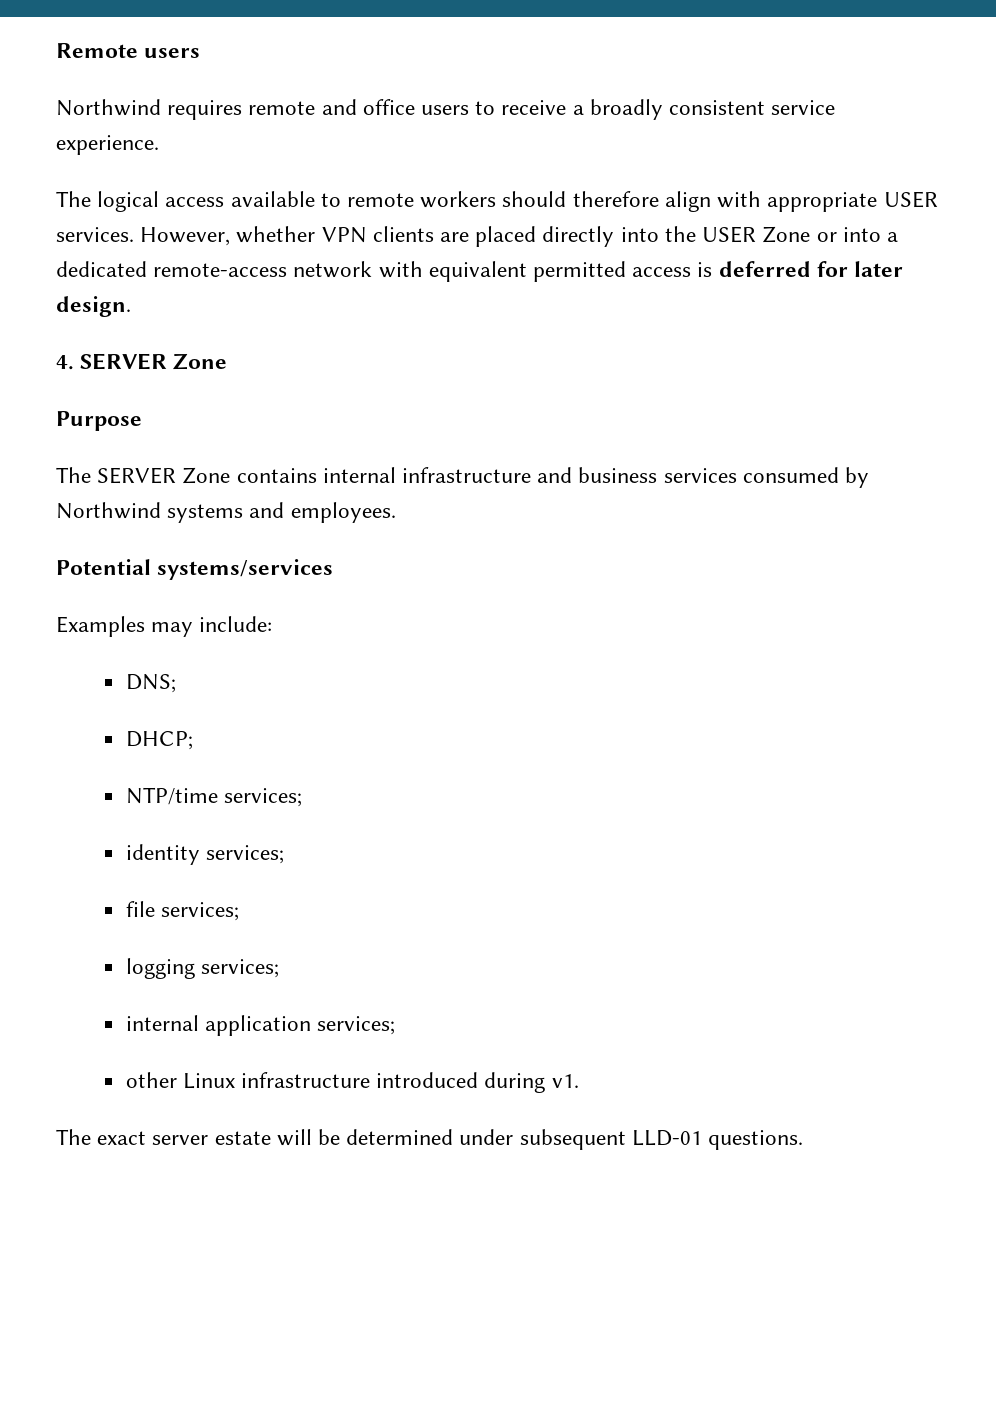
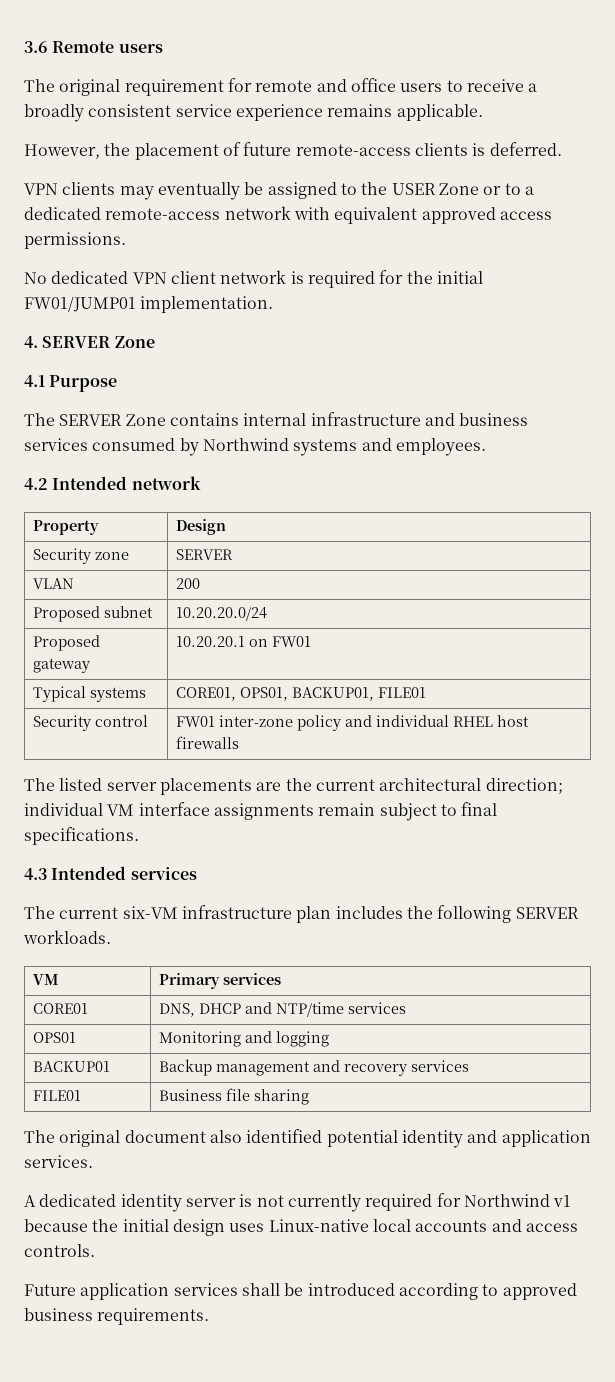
(56, 50) none -> [24,41,48,53] 3.6
[56,99,243,120] Northwind requires -> [24,78,252,96] The original requirement for
[56,135,159,155] [56,191,938,212] [56,226,659,247] experience. // The logical access available to remote workers should therefore align with appropriate USER services. However, whether VPN clients are placed directly into -> [235,104,483,121] [24,142,562,160] [24,182,357,200] experience remains applicable. // However, the placement of future remote-access clients is deferred. // VPN clients may eventually be assigned to
[842,227,881,242] into -> [504,183,521,195] to
[533,261,904,282] [56,296,131,317] permitted access is deferred for later design. -> [421,207,552,224] [24,232,126,249] [24,270,483,288] [24,296,274,313] approved access permissions. // No dedicated VPN client network is required for the initial FW01/JUMP01 implementation.
(228, 361) none -> [24,375,45,387] 4.1
[56,559,334,580] [56,616,273,637] [125,674,176,693] [125,731,193,750] [125,787,302,807] [125,844,284,865] [125,901,239,921] [125,958,279,979] [125,1015,395,1036] [125,1072,579,1093] [56,1129,804,1150] Potential systems/services // Examples may include: // DNS; // DHCP; // NTP/time services; // identity services; // file services; // logging services; // internal application services; // other Linux infrastructure introduced during v1. // The exact server estate will be determined under subsequent LLD-01 questions. -> [24,476,201,490] [33,520,100,535] [176,519,227,535] [33,548,130,564] [176,549,234,560] [33,578,75,589] [176,578,201,589] [33,606,154,622] [176,607,268,621] [33,635,101,651] [33,658,91,673] [176,636,312,647] [33,686,147,702] [176,687,427,701] [33,715,149,731] [176,715,530,731] [176,736,240,749] [24,778,563,795] [24,802,498,821] [24,827,139,845] [24,866,197,880] [24,905,579,923] [23,930,111,944] [33,974,60,985] [159,973,282,989] [33,1003,89,1014] [159,1002,407,1017] [33,1032,77,1043] [159,1031,330,1047] [33,1061,111,1072] [159,1059,470,1076] [33,1090,82,1101] [159,1088,310,1105] [24,1129,591,1148] [24,1155,93,1168] [24,1193,572,1212] [24,1219,578,1236] [24,1244,95,1257] [24,1283,577,1300] [24,1308,210,1325] 4.2 Intended network // Property | Design // Security zone | SERVER // VLAN | 200 // Proposed subnet | 10.20.20.0/24 // Proposed gateway | 10.20.20.1 on FW01 // Typical systems | CORE01, OPS01, BACKUP01, FILE01 // Security control | FW01 inter-zone policy and individual RHEL host firewalls // The listed server placements are the current architectural direction; individual VM interface assignments remain subject to final specifications. // 4.3 Intended services // The current six-VM infrastructure plan includes the following SERVER workloads. // VM | Primary services // CORE01 | DNS, DHCP and NTP/time services // OPS01 | Monitoring and logging // BACKUP01 | Backup management and recovery services // FILE01 | Business file sharing // The original document also identified potential identity and application services. // A dedicated identity server is not currently required for Northwind v1 because the initial design uses Linux-native local accounts and access controls. // Future application services shall be introduced according to approved business requirements.

